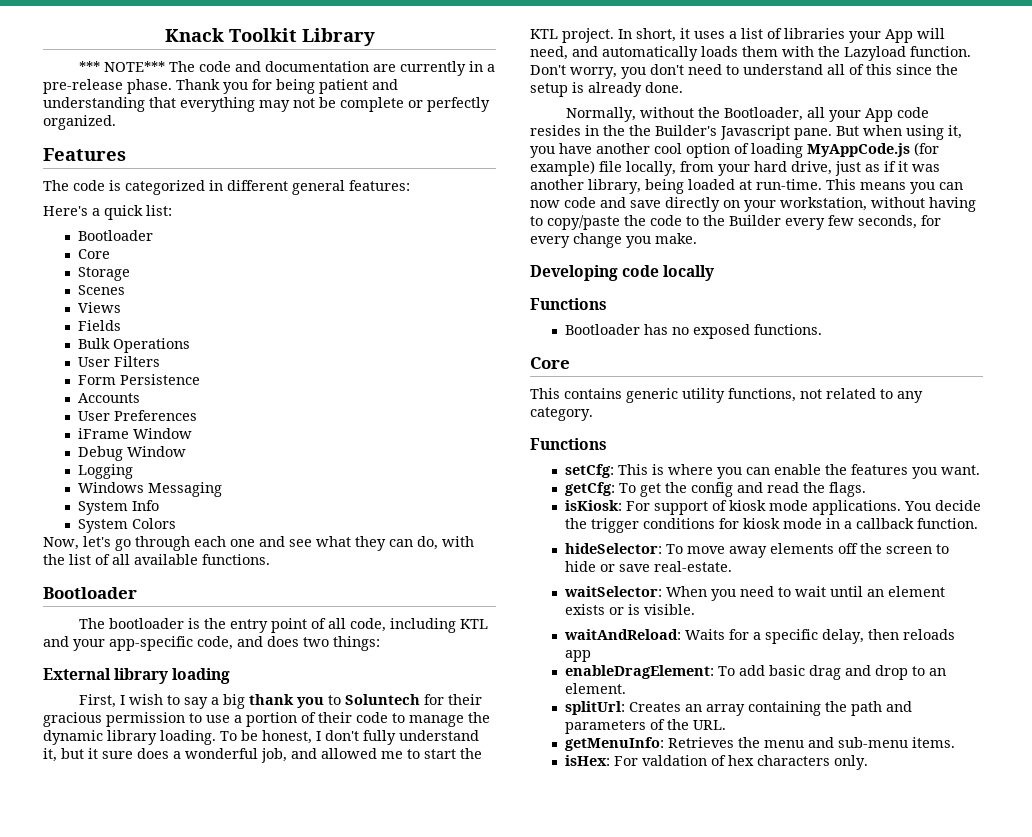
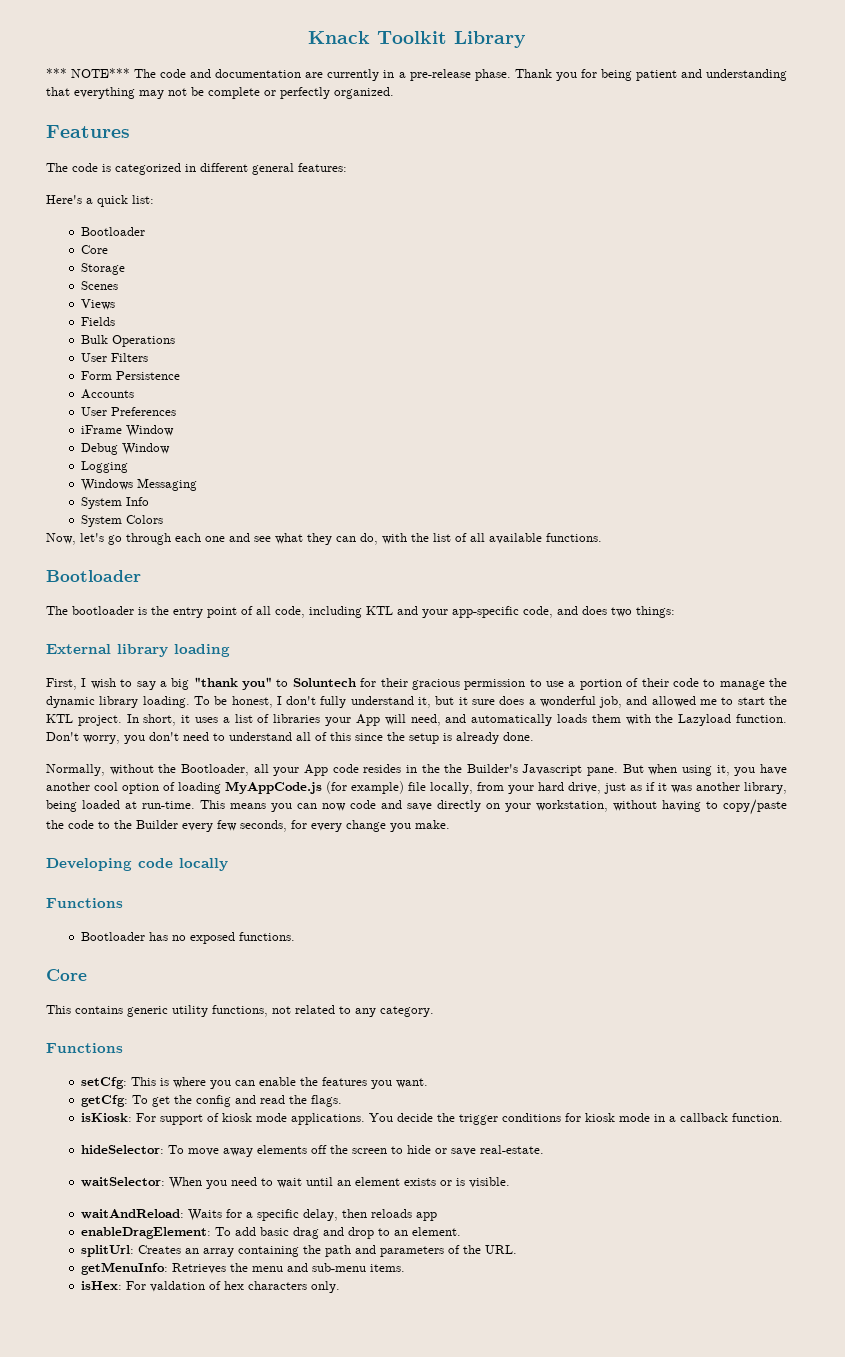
[249,694,325,708] thank you -> [193,677,272,690] "thank you"

